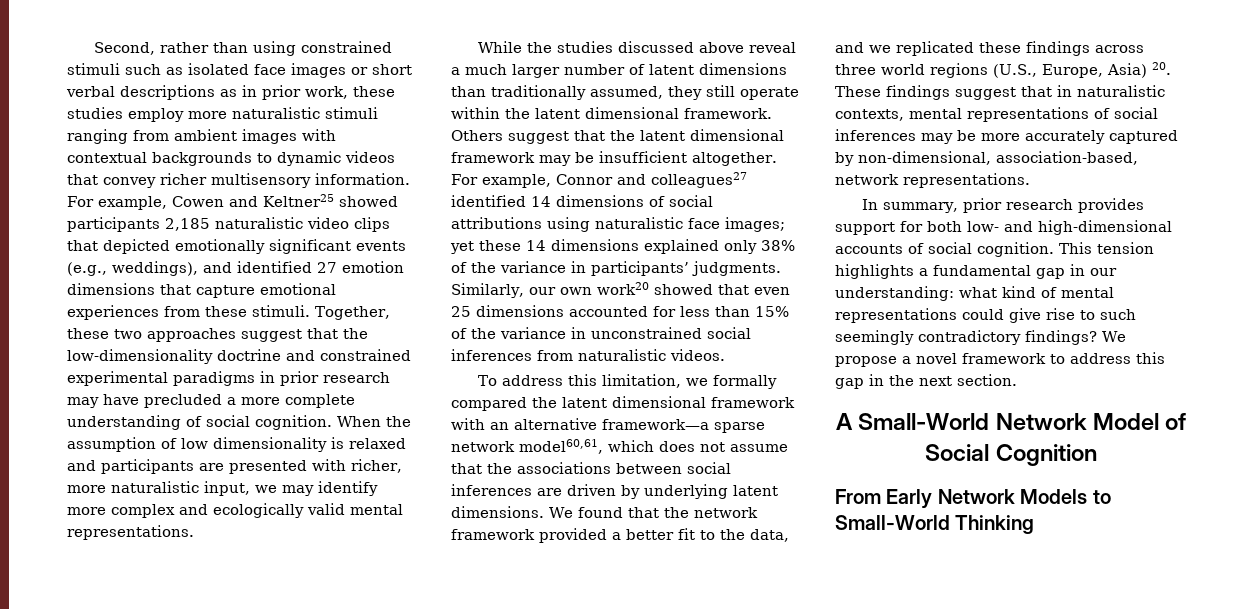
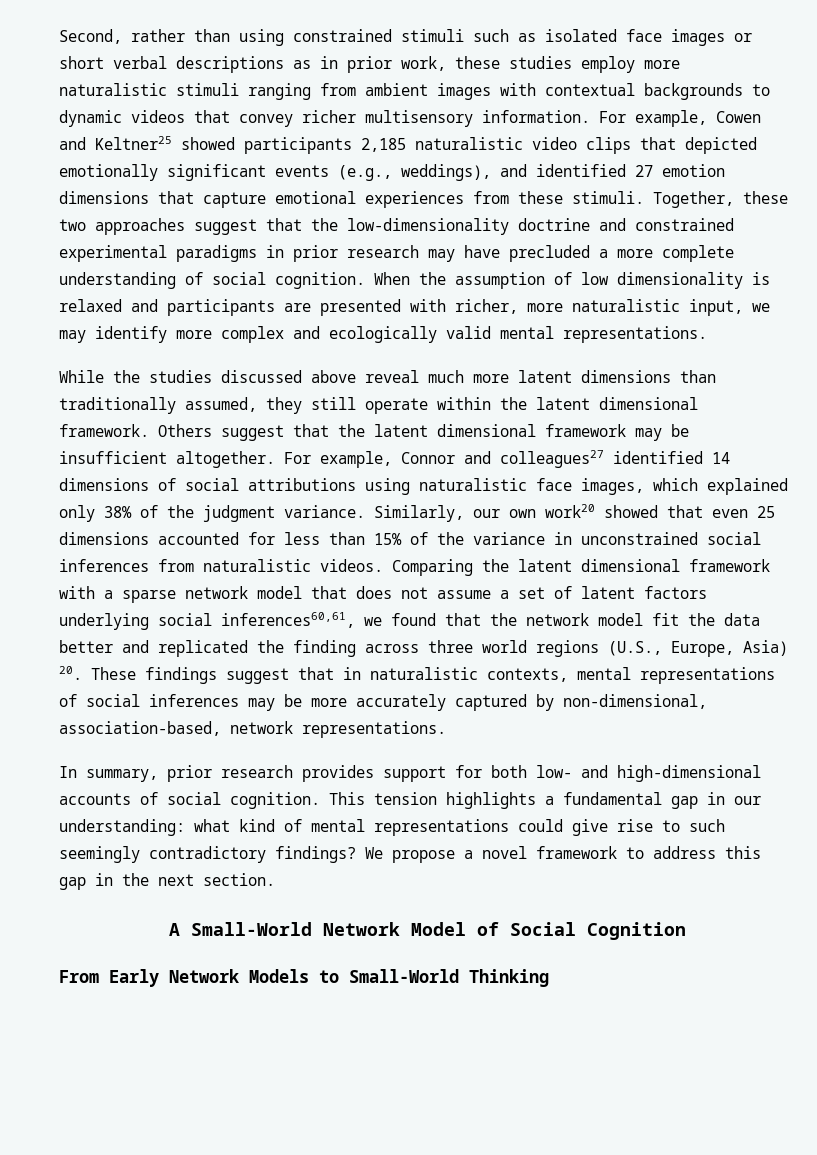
[451,64,645,78] a much larger number of -> [428,370,509,383] much more
[725,217,785,232] [450,239,639,254] images; yet these 14 dimensions -> [581,478,698,495] images, which
[500,261,781,276] variance in participants’ judgments. -> [203,505,365,522] judgment variance.
[478,374,778,389] [451,397,527,411] // To address this limitation, we formally compared -> [392,559,473,576] Comparing
[490,418,765,433] [451,439,788,454] [451,462,731,474] [451,484,778,499] [451,506,758,518] [451,528,789,543] [835,41,1090,56] an alternative framework—a sparse network model60,61, which does not assume that the associations between social inferences are driven by underlying latent dimensions. We found that the network framework provided a better fit to the data, and we replicated these findings -> [104,586,707,603] [59,612,760,630] [59,640,356,657] a sparse network model that does not assume a set of latent factors underlying social inferences60,61, we found that the network model fit the data better and replicated the finding

